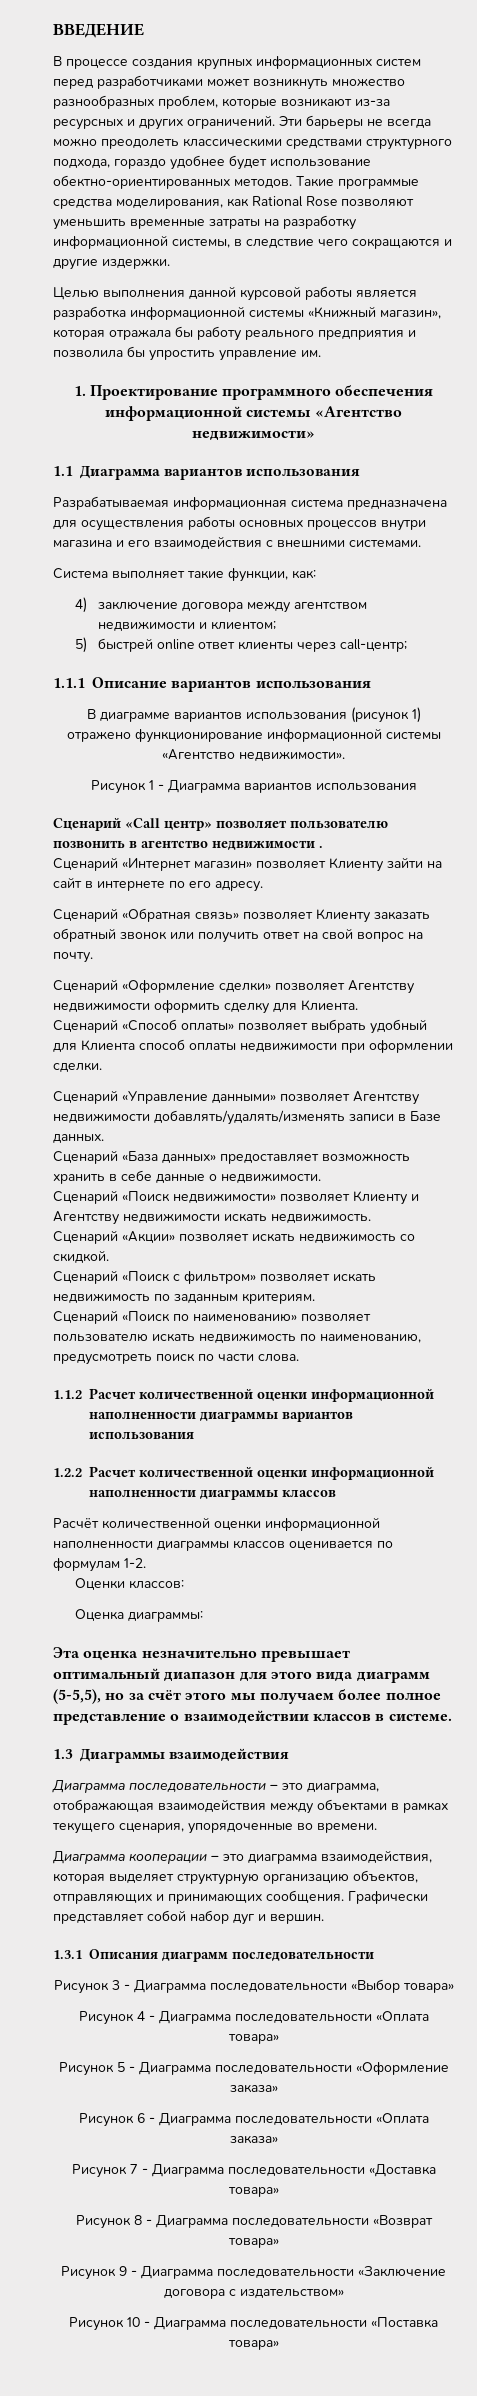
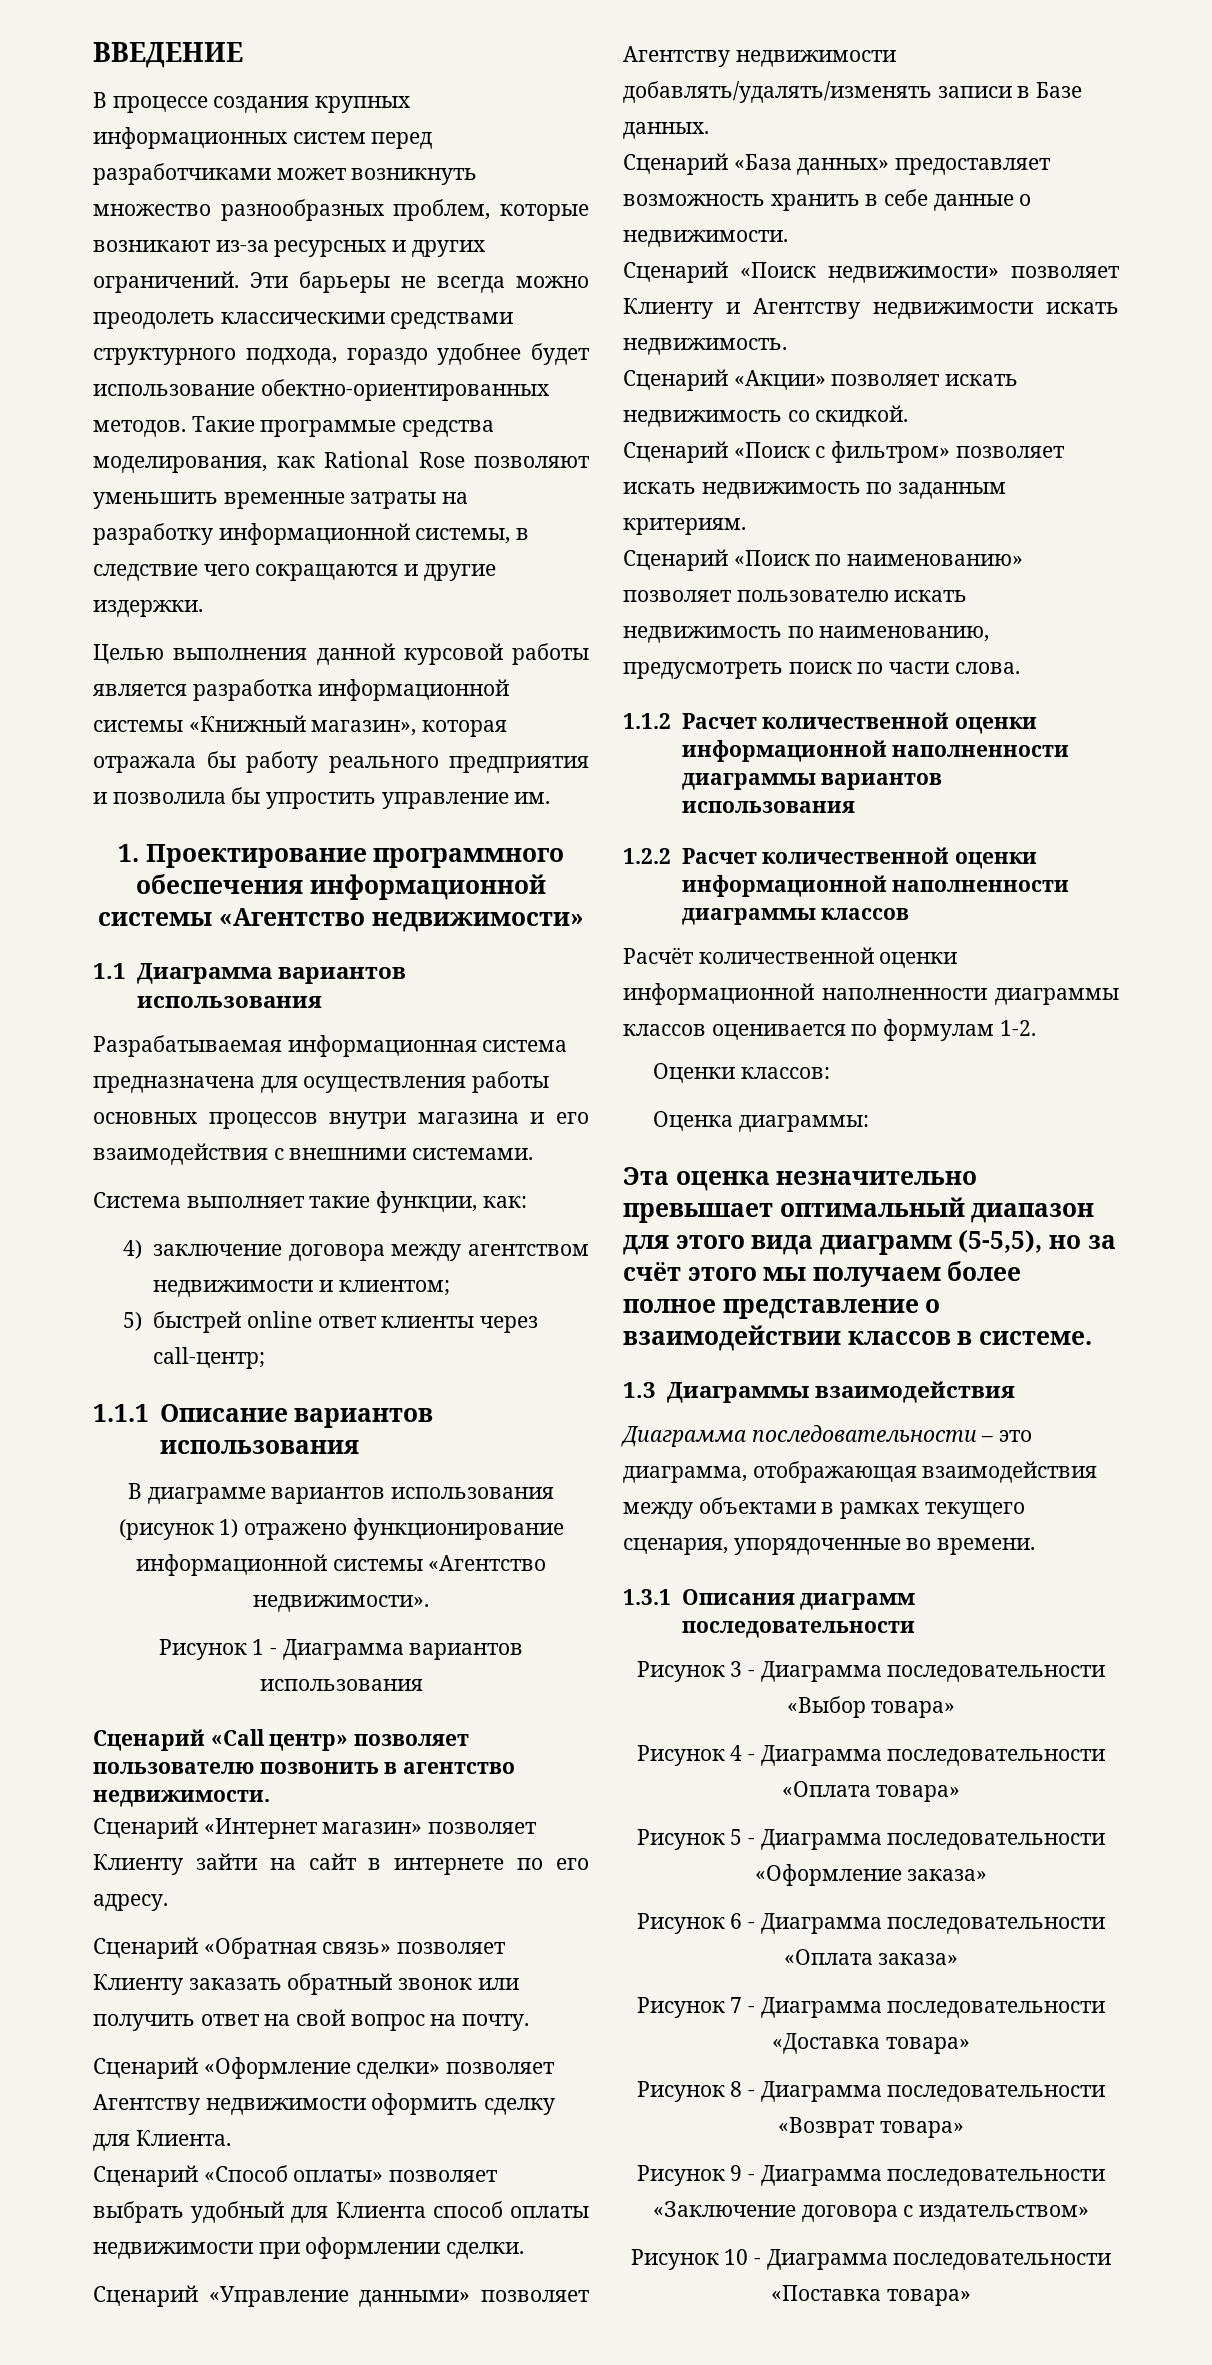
[212,840,323,851] недвижимости . -> [93,1790,270,1807] недвижимости.
[53,1850,432,1864] [53,1870,418,1885] [53,1890,428,1904] [53,1910,324,1925] // Диаграмма кооперации – это диаграмма взаимодействия, которая выделяет структурную организацию объектов, отправляющих и принимающих сообщения. Графически представляет собой набор дуг и вершин. -> (1036, 1546) none

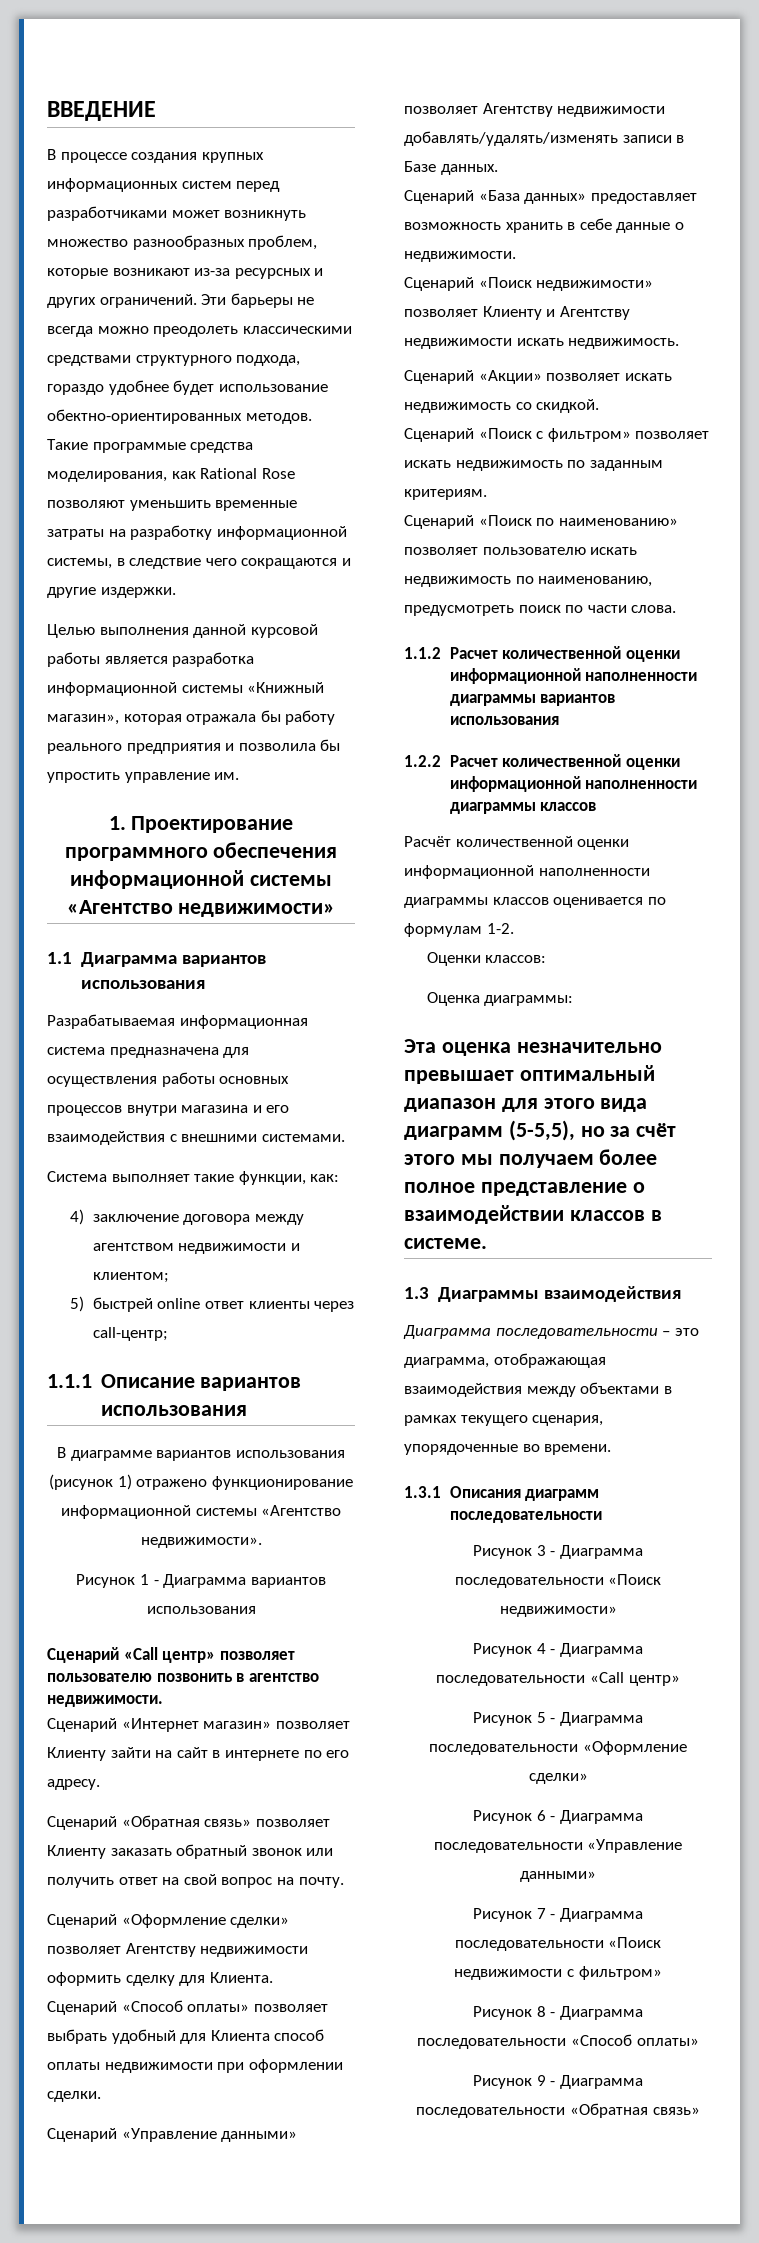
[786,1696,956,1718] «Выбор товара» -> [608,1574,662,1585] [499,1606,617,1617] «Поиск недвижимости»
[781,1781,961,1802] «Оплата товара» -> [590,1672,680,1686] «Call центр»
[907,1869,988,1881] заказа» -> [528,1773,588,1784] сделки»
[783,1949,959,1965] «Оплата заказа» -> [587,1839,683,1853] [520,1871,596,1882] «Управление данными»
[772,2033,970,2054] «Доставка товара» -> [608,1937,662,1948] [454,1966,662,1980] «Поиск недвижимости с фильтром»
[778,2117,964,2138] «Возврат товара» -> [571,2034,699,2046] «Способ оплаты»
[652,2201,1090,2222] [630,2249,1112,2270] [771,2285,971,2306] «Заключение договора с издательством» // Рисунок 10 - Диаграмма последовательности «Поставка товара» -> [570,2103,700,2118] «Обратная связь»

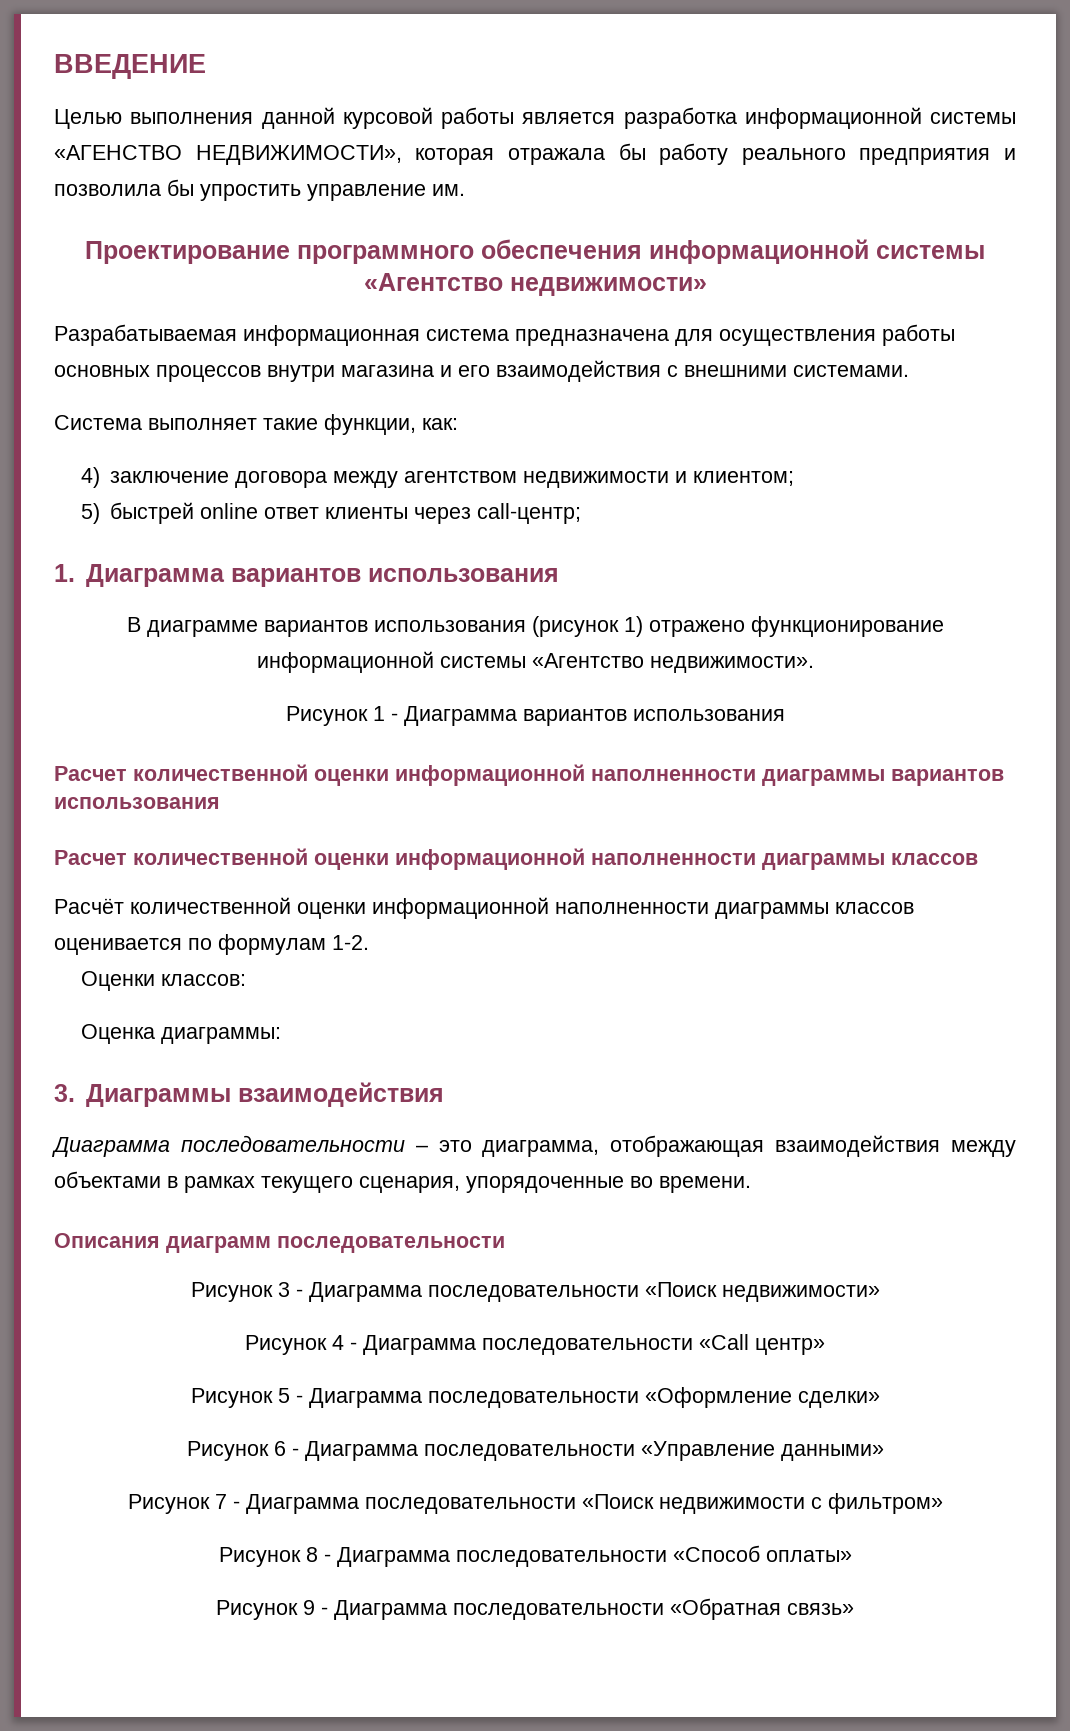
[47,149,264,163] [47,178,281,192] [47,206,307,221] [47,235,318,250] [47,268,324,279] [47,293,315,308] [47,326,352,337] [47,355,301,366] [47,380,328,395] [47,409,312,424] [47,439,254,453] [47,468,295,482] [47,500,298,511] [47,525,347,540] [47,558,351,569] [47,587,176,598] // В процессе создания крупных информационных систем перед разработчиками может возникнуть множество разнообразных проблем, которые возникают из-за ресурсных и других ограничений. Эти барьеры не всегда можно преодолеть классическими средствами структурного подхода, гораздо удобнее будет использование обектно-ориентированных методов. Такие программые средства моделирования, как Rational Rose позволяют уменьшить временные затраты на разработку информационной системы, в следствие чего сокращаются и другие издержки. -> (206, 66) none
[247,682,325,693] [47,714,119,725] «Книжный магазин», -> [54,145,402,165] «АГЕНСТВО НЕДВИЖИМОСТИ»,
[108,816,126,830] 1. -> (465, 190) none
[47,952,266,967] [80,980,205,989] // 1.1 Диаграмма вариантов использования -> (707, 286) none
[47,1374,195,1388] 1.1.1 Описание -> [54,564,225,587] 1. Диаграмма
[47,1647,295,1663] [47,1673,319,1682] [47,1695,163,1707] [47,1718,350,1732] [47,1747,350,1761] [47,1779,100,1790] [47,1815,330,1830] [47,1844,334,1859] [47,1874,344,1888] [47,1914,290,1928] [47,1943,309,1957] [47,1972,273,1986] [47,2000,328,2015] [47,2029,325,2044] [47,2059,343,2073] [47,2091,101,2102] [47,2128,298,2142] [404,103,666,117] [404,131,685,146] [404,161,498,175] [404,190,697,204] [404,218,684,233] [404,251,516,262] [404,277,654,291] [404,306,630,320] [404,338,680,349] [404,370,672,384] [404,399,600,413] [404,428,710,442] [404,460,663,471] [404,489,487,500] [404,515,678,529] [404,547,638,555] [404,576,653,587] [404,605,677,616] [404,647,441,659] Сценарий «Call центр» позволяет пользователю позвонить в агентство недвижимости. // Сценарий «Интернет магазин» позволяет Клиенту зайти на сайт в интернете по его адресу. // Сценарий «Обратная связь» позволяет Клиенту заказать обратный звонок или получить ответ на свой вопрос на почту. // Сценарий «Оформление сделки» позволяет Агентству недвижимости оформить сделку для Клиента. // Сценарий «Способ оплаты» позволяет выбрать удобный для Клиента способ оплаты недвижимости при оформлении сделки. // Сценарий «Управление данными» позволяет Агентству недвижимости добавлять/удалять/изменять записи в Базе данных. // Сценарий «База данных» предоставляет возможность хранить в себе данные о недвижимости. // Сценарий «Поиск недвижимости» позволяет Клиенту и Агентству недвижимости искать недвижимость. // Сценарий «Акции» позволяет искать недвижимость со скидкой. // Сценарий «Поиск с фильтром» позволяет искать недвижимость по заданным критериям. // Сценарий «Поиск по наименованию» позволяет пользователю искать недвижимость по наименованию, предусмотреть поиск по части слова. // 1.1.2 -> (785, 715) none
[404,755,441,767] 1.2.2 -> (220, 803) none
[404,1039,662,1056] [404,1065,655,1084] [404,1098,648,1112] [404,1120,677,1141] [404,1149,658,1168] [404,1182,645,1196] [404,1205,662,1224] [404,1238,487,1249] [404,1287,429,1299] Эта оценка незначительно превышает оптимальный диапазон для этого вида диаграмм (5-5,5), но за счёт этого мы получаем более полное представление о взаимодействии классов в системе. // 1.3 -> [54,1084,75,1102] 3.
[404,1486,441,1498] 1.3.1 -> (751, 1184) none

